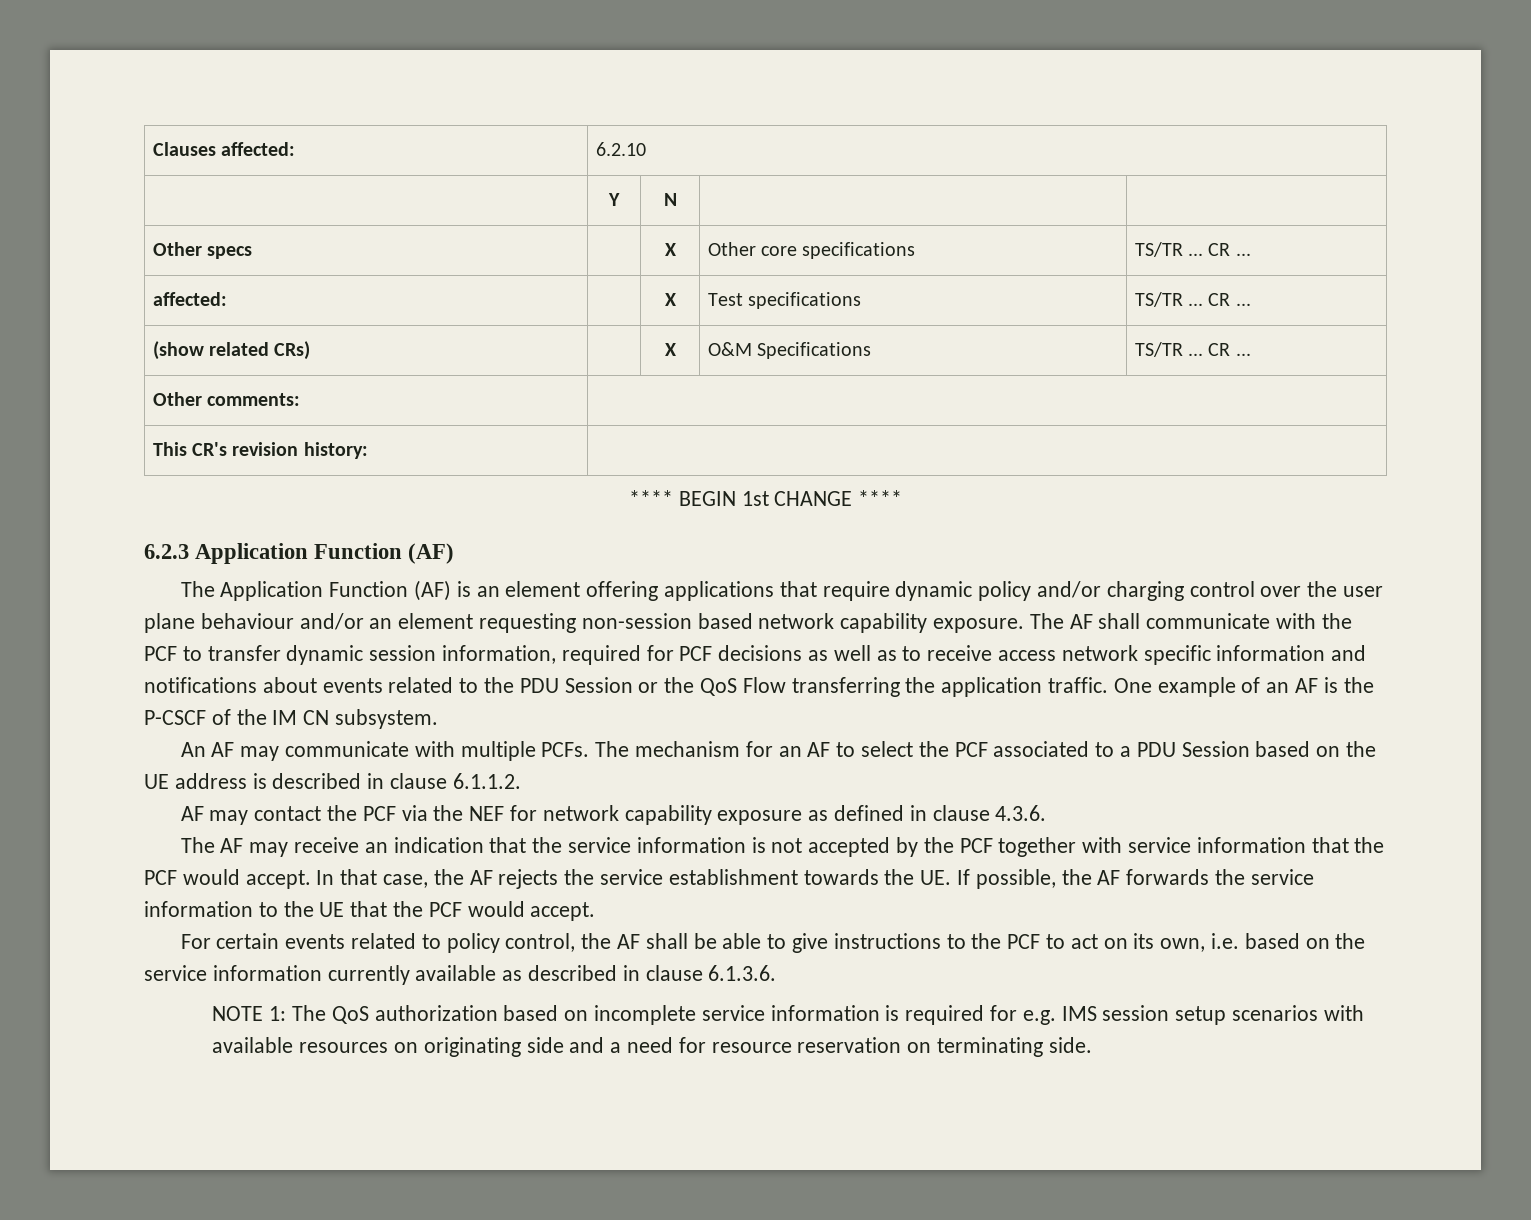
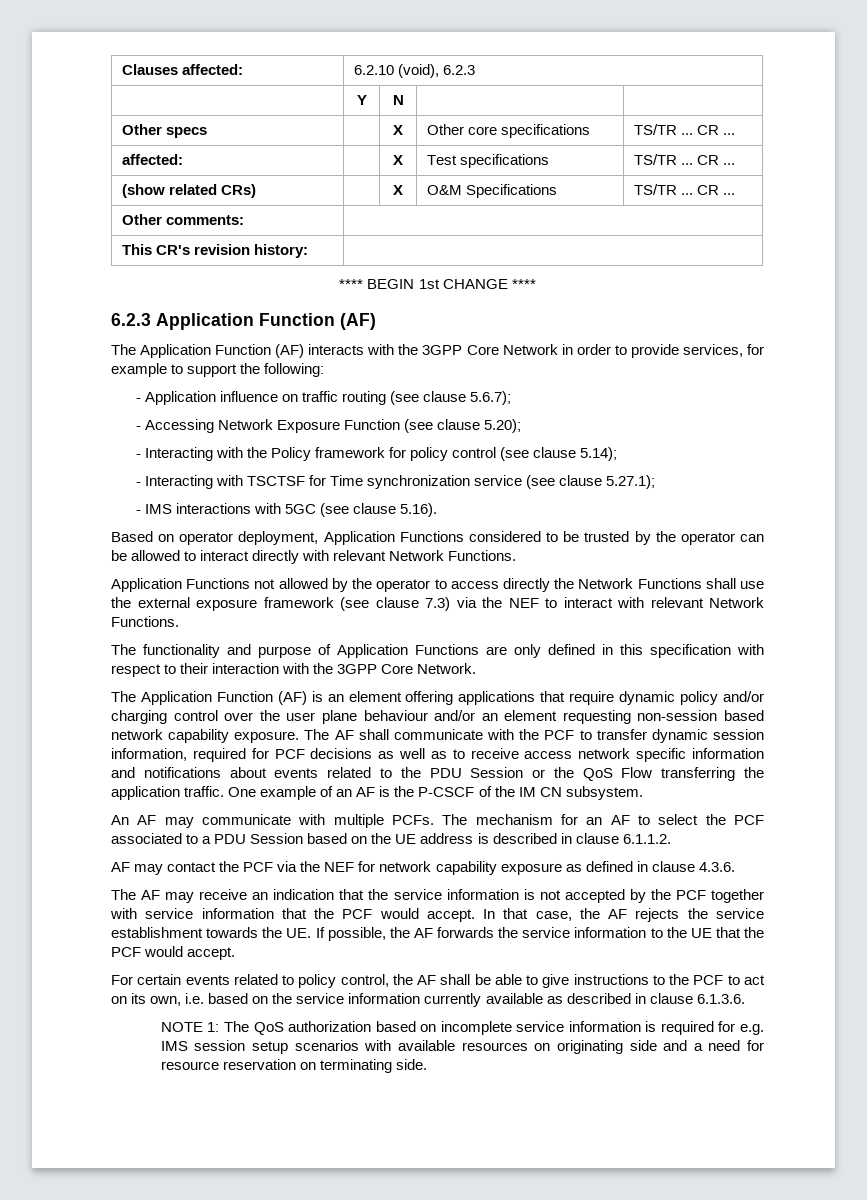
(646, 149) none -> [397,64,476,78] (void), 6.2.3
(455, 553) none -> [111,344,765,358] [111,363,325,377] [135,391,512,405] [135,419,522,433] [135,447,618,461] [135,475,656,489] [135,503,438,517] [111,531,764,545] [111,550,517,564] [111,578,764,592] [111,597,764,611] [111,616,179,627] [111,644,764,658] [111,663,477,677] // The Application Function (AF) interacts with the 3GPP Core Network in order to provide services, for example to support the following: // - Application influence on traffic routing (see clause 5.6.7); // - Accessing Network Exposure Function (see clause 5.20); // - Interacting with the Policy framework for policy control (see clause 5.14); // - Interacting with TSCTSF for Time synchronization service (see clause 5.27.1); // - IMS interactions with 5GC (see clause 5.16). // Based on operator deployment, Application Functions considered to be trusted by the operator can be allowed to interact directly with relevant Network Functions. // Application Functions not allowed by the operator to access directly the Network Functions shall use the external exposure framework (see clause 7.3) via the NEF to interact with relevant Network Functions. // The functionality and purpose of Application Functions are only defined in this specification with respect to their interaction with the 3GPP Core Network.

